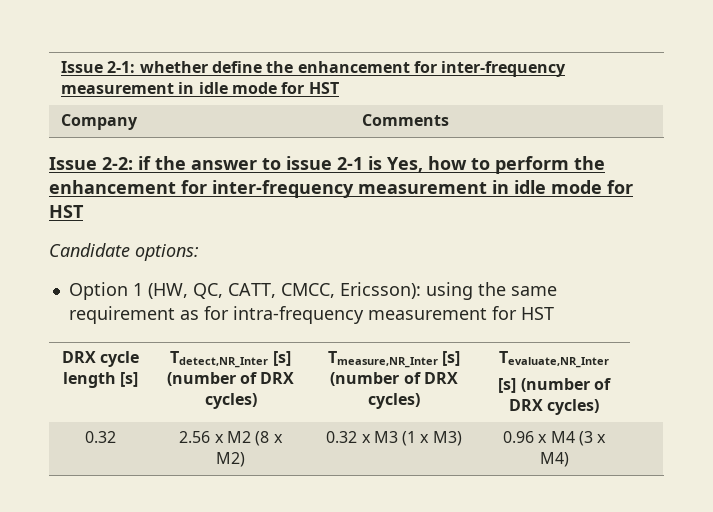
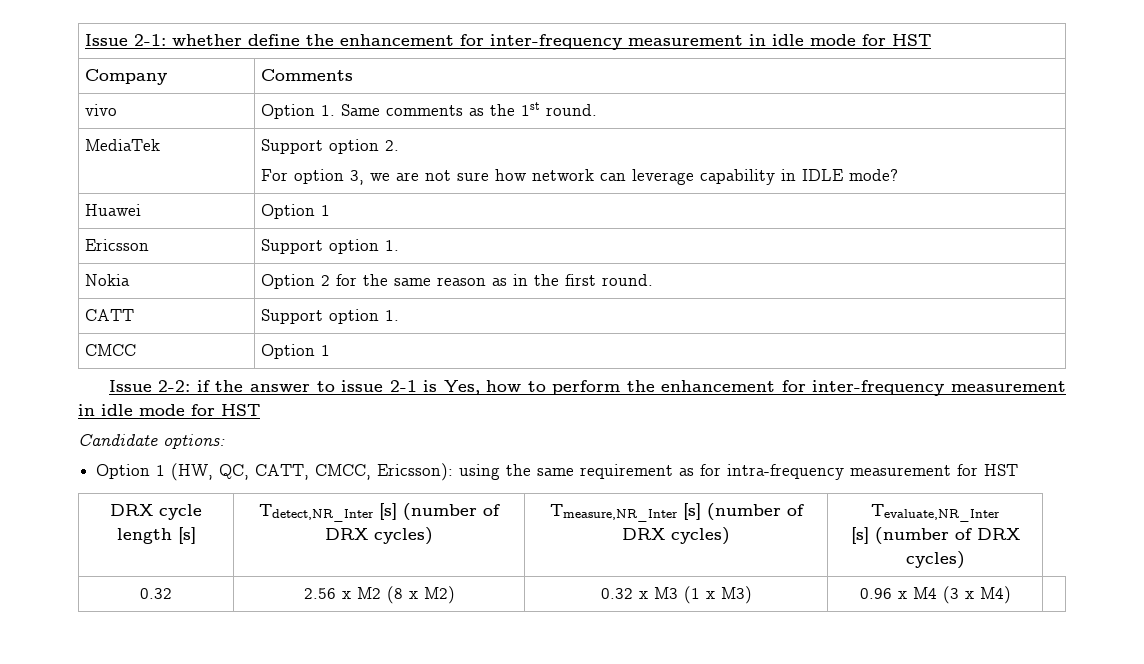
(450, 120) none -> [85,104,118,116] [261,102,598,119] [85,139,161,151] [261,139,400,154] [261,169,899,185] [85,204,142,216] [261,204,331,219] [85,239,150,251] [261,239,400,254] [85,274,131,286] [261,274,654,289] [85,309,135,321] [261,309,400,324] [85,344,137,356] [261,344,331,359] // vivo | Option 1. Same comments as the 1st round. // MediaTek | Support option 2. // For option 3, we are not sure how network can leverage capability in IDLE mode? // Huawei | Option 1 // Ericsson | Support option 1. // Nokia | Option 2 for the same reason as in the first round. // CATT | Support option 1. // CMCC | Option 1

